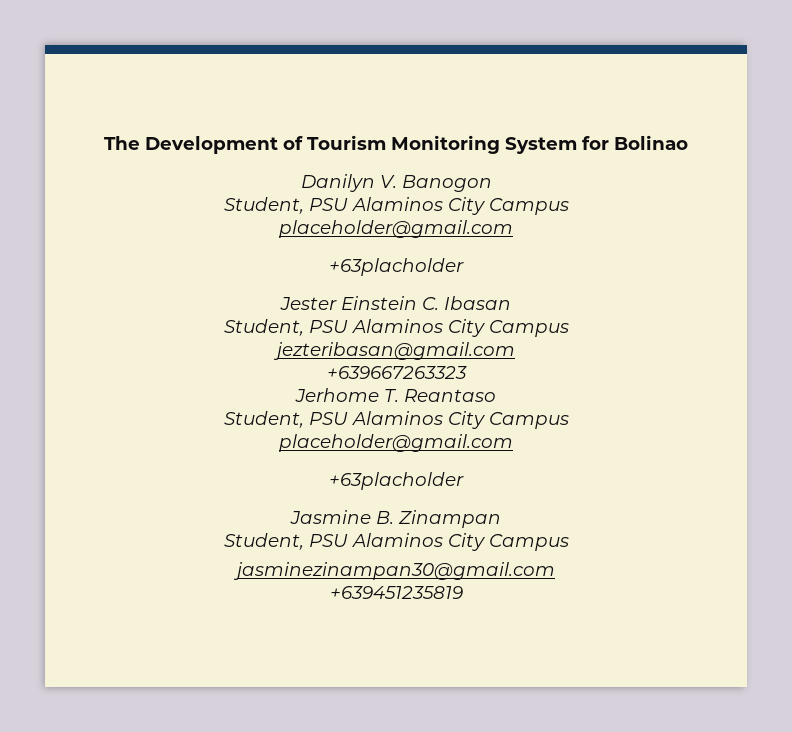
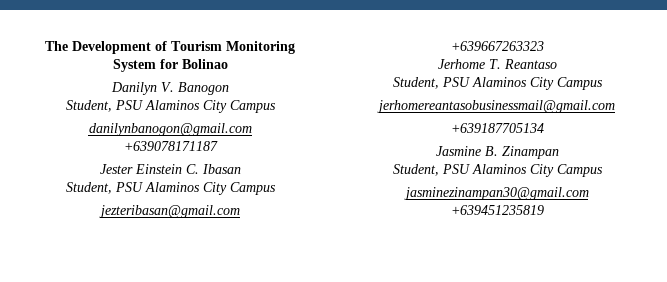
[279,220,513,238] [329,258,464,276] placeholder@gmail.com // +63placholder -> [88,123,252,136] [123,141,218,151] danilynbanogon@gmail.com // +639078171187
[279,434,513,452] [329,472,464,490] placeholder@gmail.com // +63placholder -> [377,100,615,113] [450,123,544,133] jerhomereantasobusinessmail@gmail.com // +639187705134

